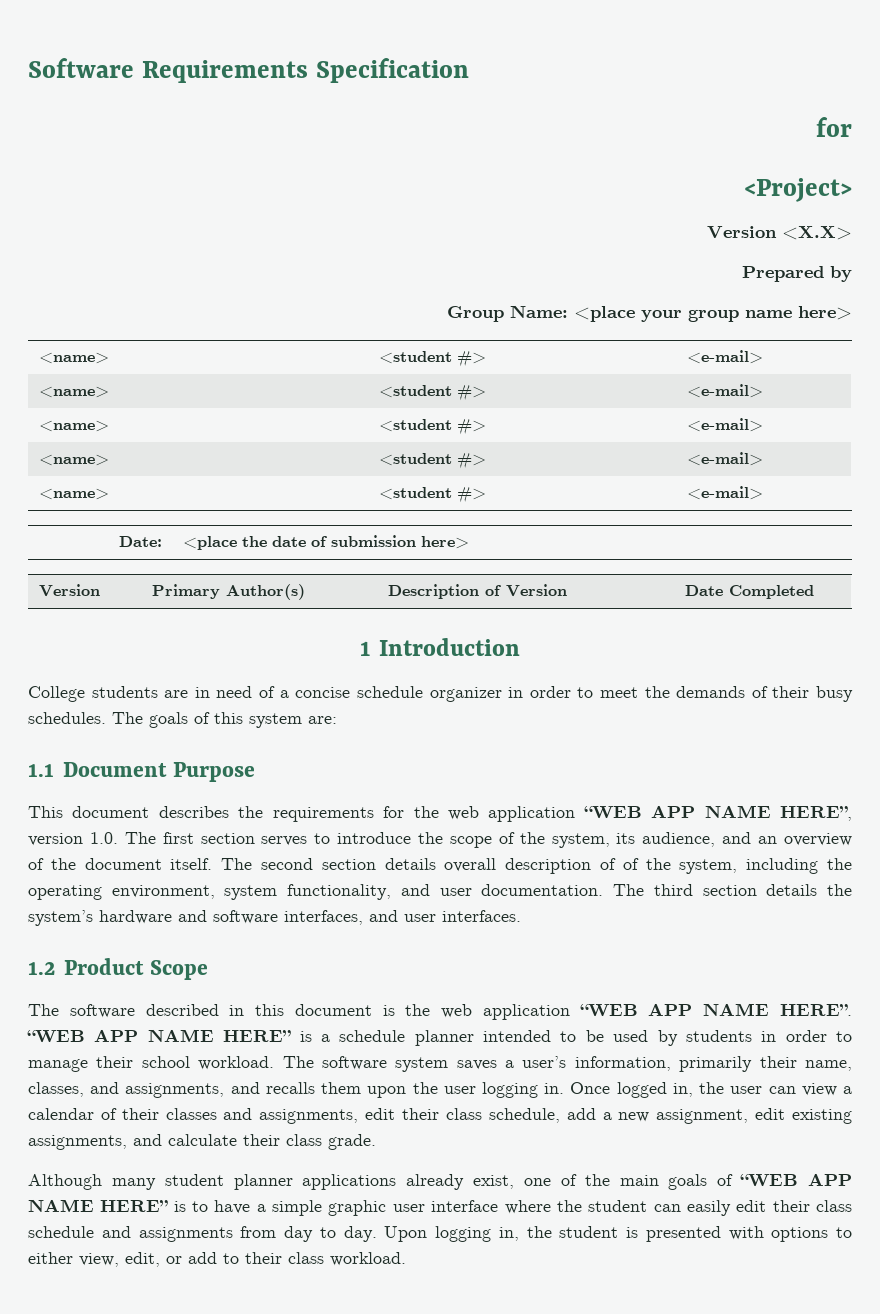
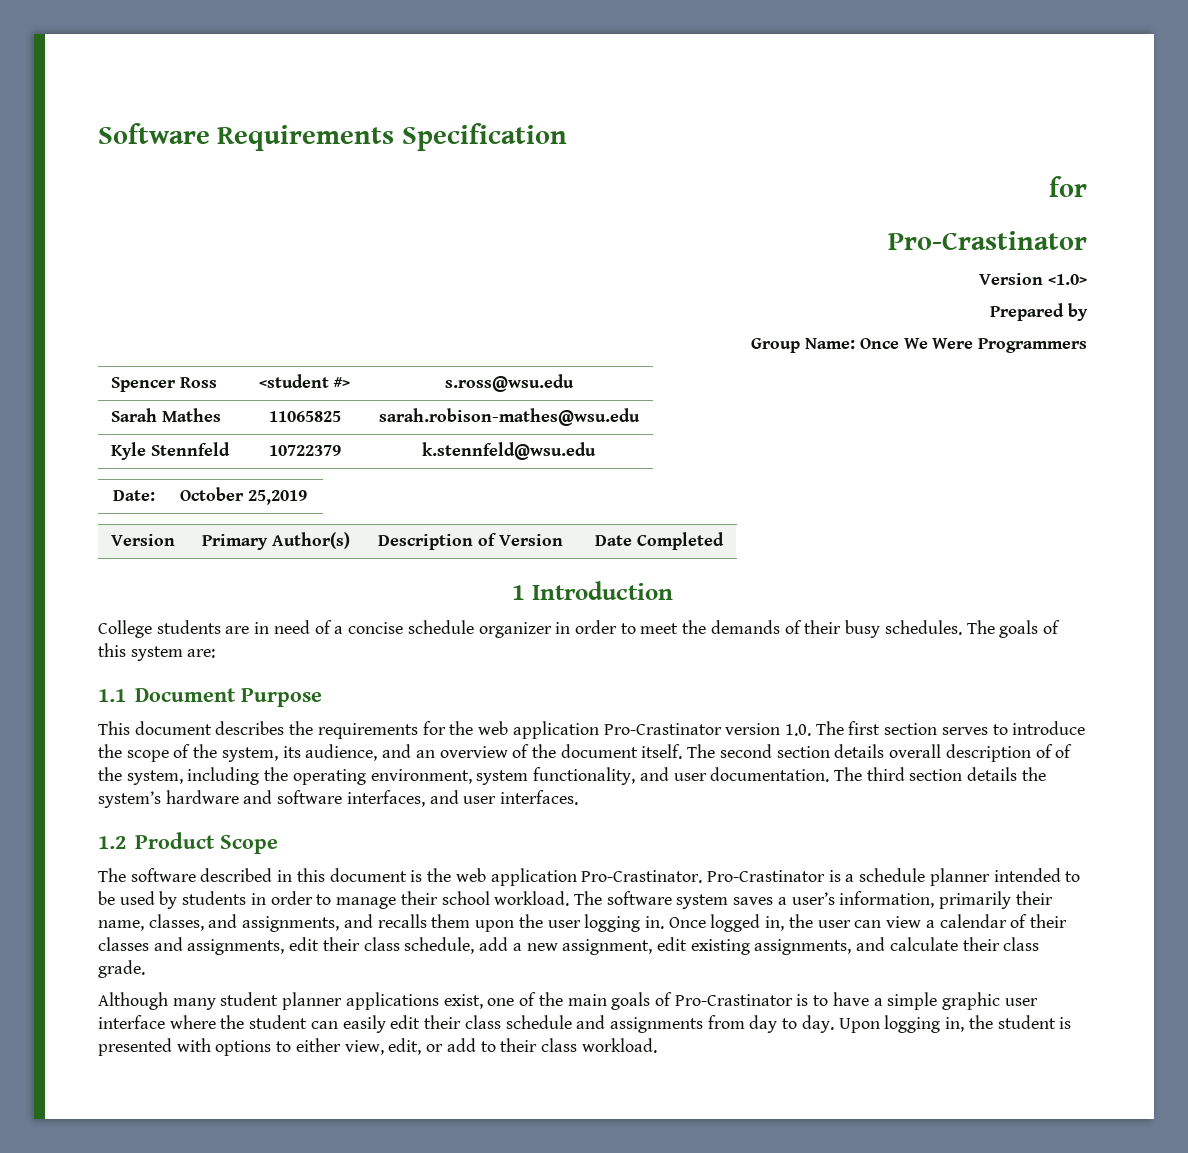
[744,178,852,202] [707,226,852,240] <Project> // Version <X.X> -> [888,231,1087,250] [979,273,1087,285] Pro-Crastinator // Version <1.0>
[574,306,852,322] [39,352,110,364] [378,351,486,367] [687,350,763,364] [39,386,110,398] [378,385,486,401] [687,384,763,398] [39,420,110,432] [378,419,486,435] [687,418,763,432] [39,454,110,466] [378,453,486,469] [687,452,763,466] [39,488,110,500] [378,487,486,503] [687,486,763,500] [118,536,162,547] [183,535,470,550] <place your group name here> // <name> | <student #> | <e-mail> // <name> | <student #> | <e-mail> // <name> | <student #> | <e-mail> // <name> | <student #> | <e-mail> // <name> | <student #> | <e-mail> // Date: | <place the date of submission here> -> [859,338,1087,353] [111,377,217,392] [258,374,351,388] [444,374,574,392] [111,408,221,422] [268,411,341,422] [378,408,640,426] [111,442,230,460] [268,445,341,456] [422,442,596,460] [112,490,155,501] [180,487,307,505] Once We Were Programmers // Spencer Ross | <student #> | s.ross@wsu.edu // Sarah Mathes | 11065825 | sarah.robison-mathes@wsu.edu // Kyle Stennfeld | 10722379 | k.stennfeld@wsu.edu // Date: | October 25,2019
[583,805,852,821] “WEB APP NAME HERE”, -> [603,723,722,735] Pro-Crastinator
[579,1003,852,1017] [27,1029,292,1043] “WEB APP NAME HERE”. “WEB APP NAME HERE” -> [581,870,825,883] Pro-Crastinator. Pro-Crastinator
[406,1174,465,1190] already -> (439, 1001) none
[740,1173,853,1187] [28,1199,169,1212] “WEB APP NAME HERE” -> [674,994,793,1006] Pro-Crastinator

